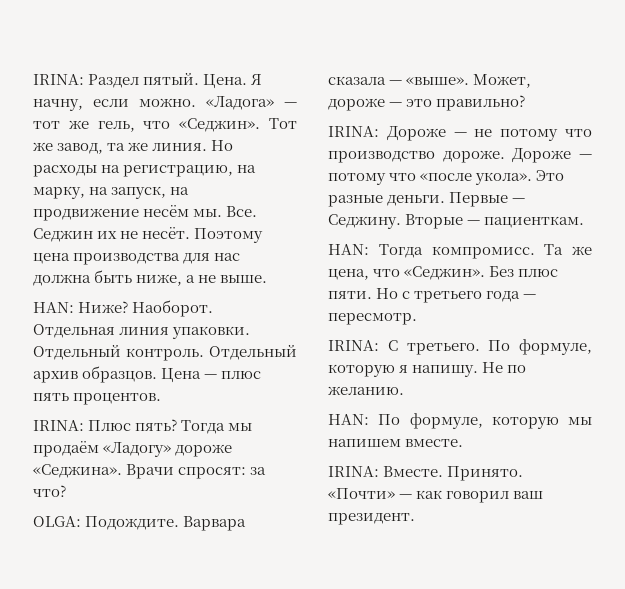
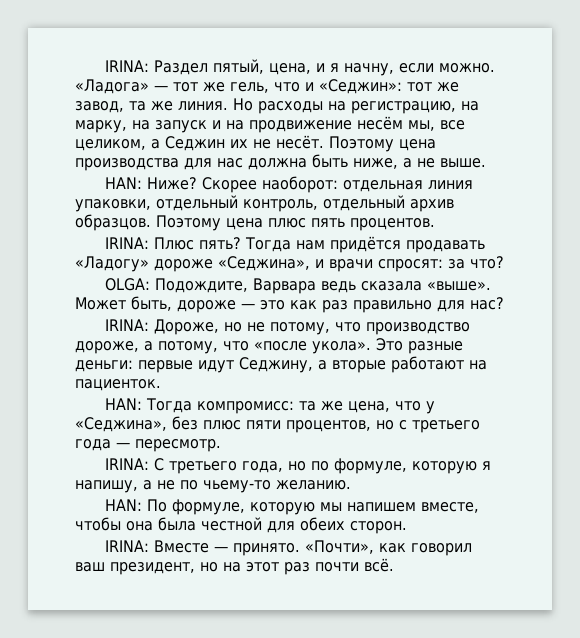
[143,72,263,89] пятый. Цена. Я -> [213,59,340,75] пятый, цена, и я
[179,118,297,132] «Седжин». Тот -> [305,79,432,94] и «Седжин»: тот
[111,186,167,199] запуск, -> [155,120,221,133] запуск и
[193,206,258,217] мы. Все. -> [408,120,465,131] [75,139,160,151] мы, все целиком, а
[132,300,214,317] [33,324,251,339] [33,344,297,361] [33,366,218,383] Наоборот. Отдельная линия упаковки. Отдельный контроль. Отдельный архив образцов. Цена — -> [202,176,474,193] [75,195,454,212] [75,214,263,231] Скорее наоборот: отдельная линия упаковки, отдельный контроль, отдельный архив образцов. Поэтому цена
[228,423,253,431] [33,441,233,457] [33,464,267,479] [33,485,66,497] [33,516,247,531] [328,74,532,88] [328,95,526,111] [328,126,592,141] [328,148,592,163] [328,173,386,185] мы продаём «Ладогу» дороже «Седжина». Врачи спросят: за что? // OLGA: Подождите. Варвара сказала — «выше». Может, дороже — это правильно? // IRINA: Дороже — не потому что производство дороже. Дороже — потому -> [296,236,486,253] [75,256,504,272] [105,278,492,294] [75,296,504,313] [105,319,471,335] [75,341,218,354] нам придётся продавать «Ладогу» дороже «Седжина», и врачи спросят: за что? // OLGA: Подождите, Варвара ведь сказала «выше». Может быть, дороже — это как раз правильно для нас? // IRINA: Дороже, но не потому, что производство дороже, а потому,
[387,192,526,207] [328,214,585,229] деньги. Первые — Седжину. Вторые — пациенткам. -> [75,356,487,373] [75,379,161,391] деньги: первые идут Седжину, а вторые работают на пациенток.
[431,244,564,259] компромисс. Та -> [197,401,317,414] компромисс: та
[404,266,559,280] [328,288,399,299] «Седжин». Без плюс пяти. Но -> [426,401,436,414] [75,416,394,433] у «Седжина», без плюс пяти процентов, но
[406,339,592,355] [328,362,527,377] третьего. По формуле, которую я напишу. Не по -> [169,458,492,474] [75,480,271,493] третьего года, но по формуле, которую я напишу, а не по чьему-то
[405,439,464,447] [328,466,524,481] [328,488,544,503] [328,513,415,525] вместе. // IRINA: Вместе. Принято. «Почти» — как говорил ваш президент. -> [421,502,480,513] [75,517,407,534] [105,540,473,556] [75,558,394,575] вместе, чтобы она была честной для обеих сторон. // IRINA: Вместе — принято. «Почти», как говорил ваш президент, но на этот раз почти всё.

